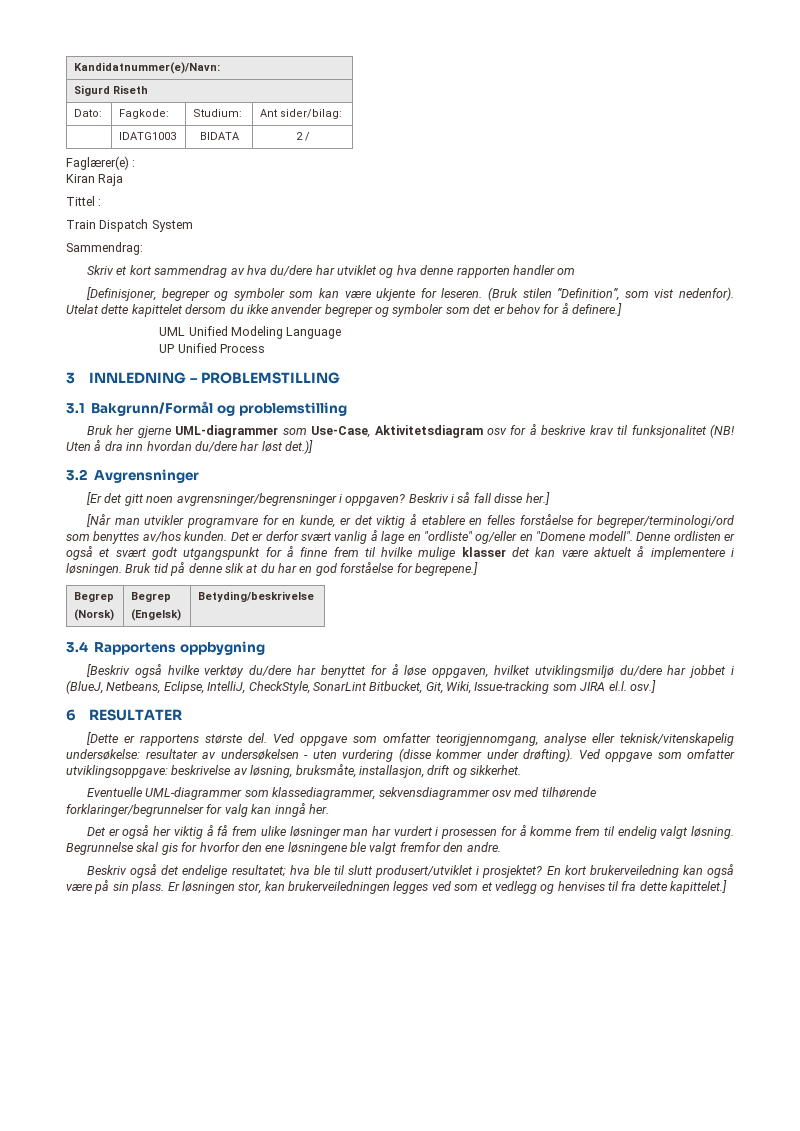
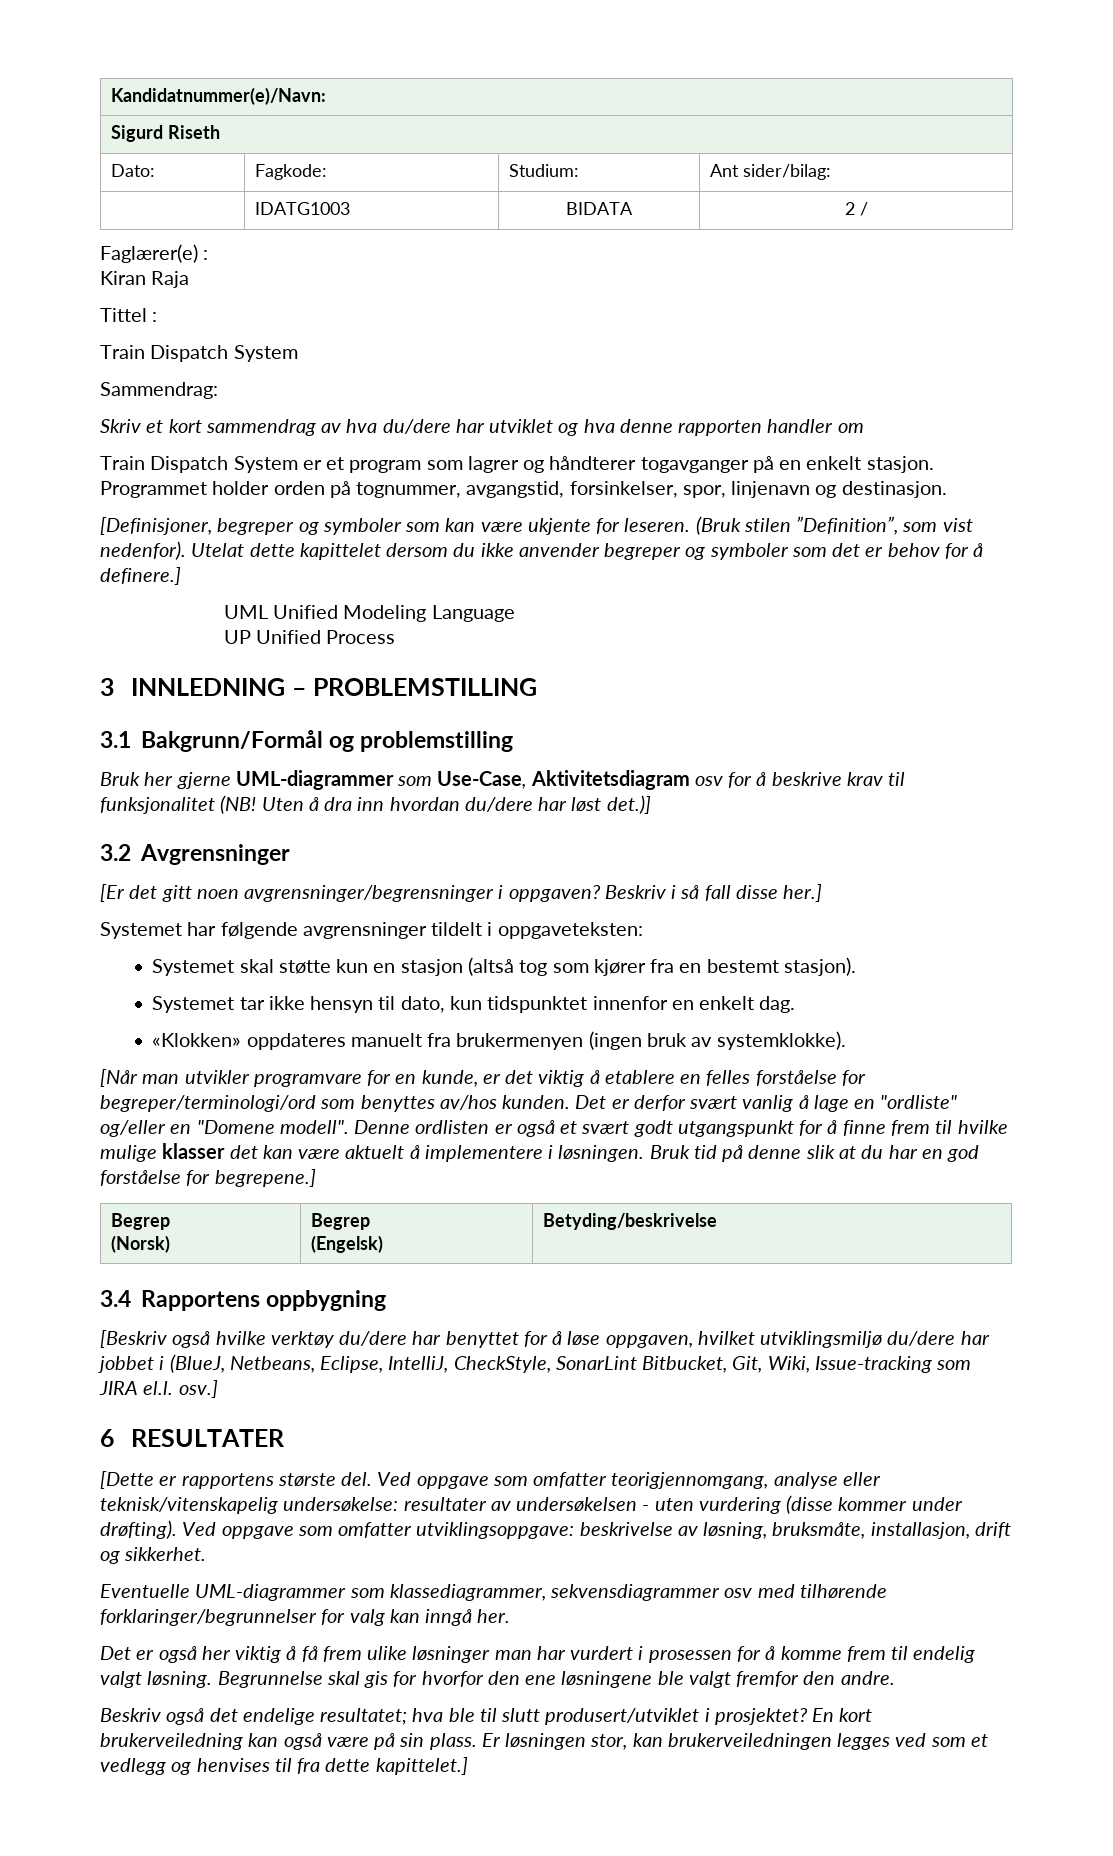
(576, 271) none -> [100,456,934,473] [100,481,947,498] // Train Dispatch System er et program som lagrer og håndterer togavganger på en enkelt stasjon. Programmet holder orden på tognummer, avgangstid, forsinkelser, spor, linjenavn og destinasjon.
(550, 498) none -> [100,922,643,939] [152,957,856,976] [152,996,796,1013] [152,1031,846,1050] // Systemet har følgende avgrensninger tildelt i oppgaveteksten: // Systemet skal støtte kun en stasjon (altså tog som kjører fra en bestemt stasjon). // Systemet tar ikke hensyn til dato, kun tidspunktet innenfor en enkelt dag. // «Klokken» oppdateres manuelt fra brukermenyen (ingen bruk av systemklokke).

